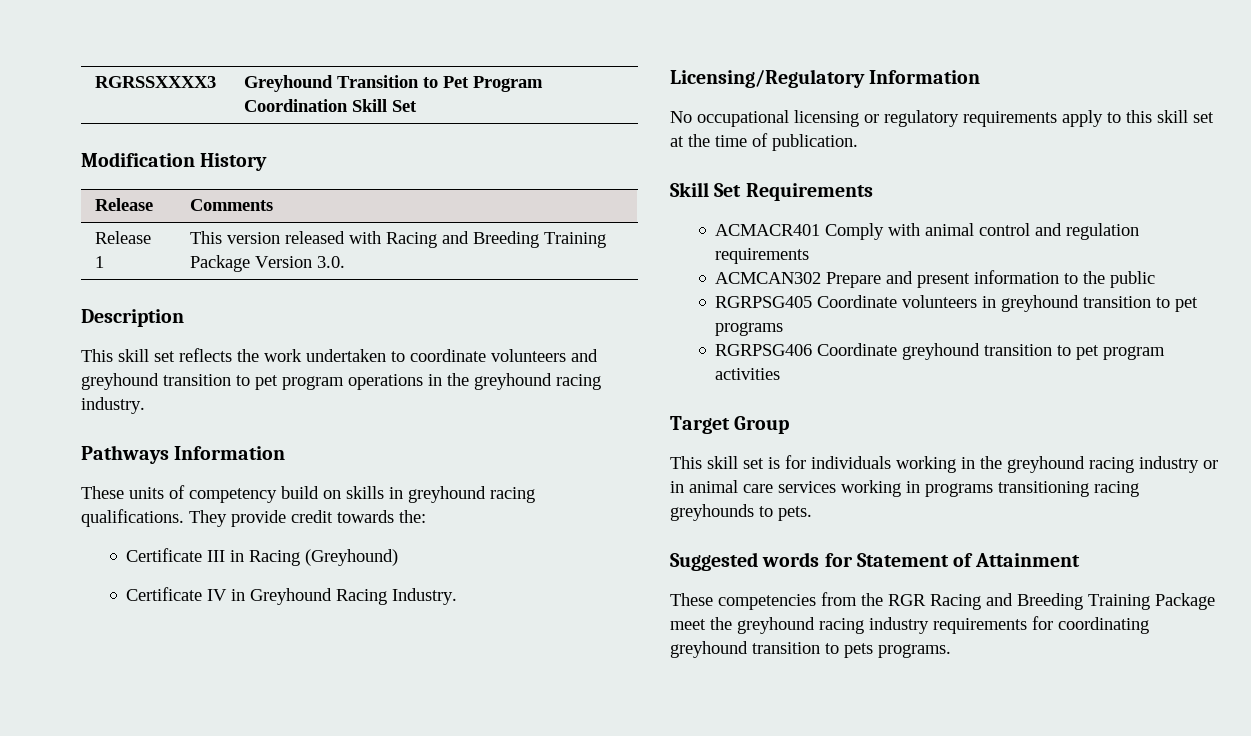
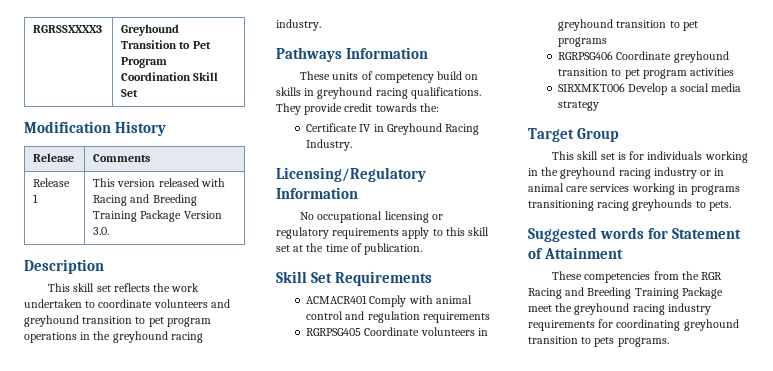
[126,548,399,566] // Certificate III in Racing (Greyhound) -> (439, 107) none
[715,270,1156,288] // ACMCAN302 Prepare and present information to the public -> (490, 317) none
(781, 374) none -> [558,83,742,95] [558,101,600,111] // SIRXMKT006 Develop a social media strategy

